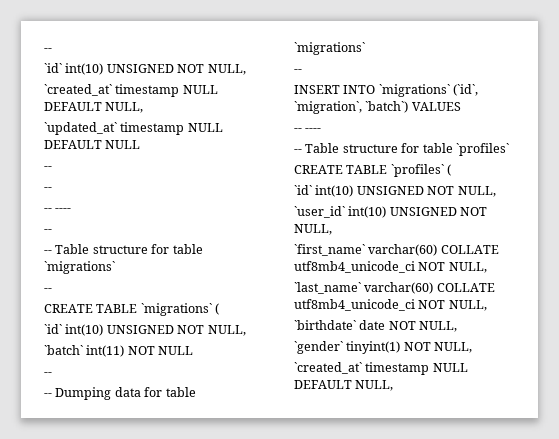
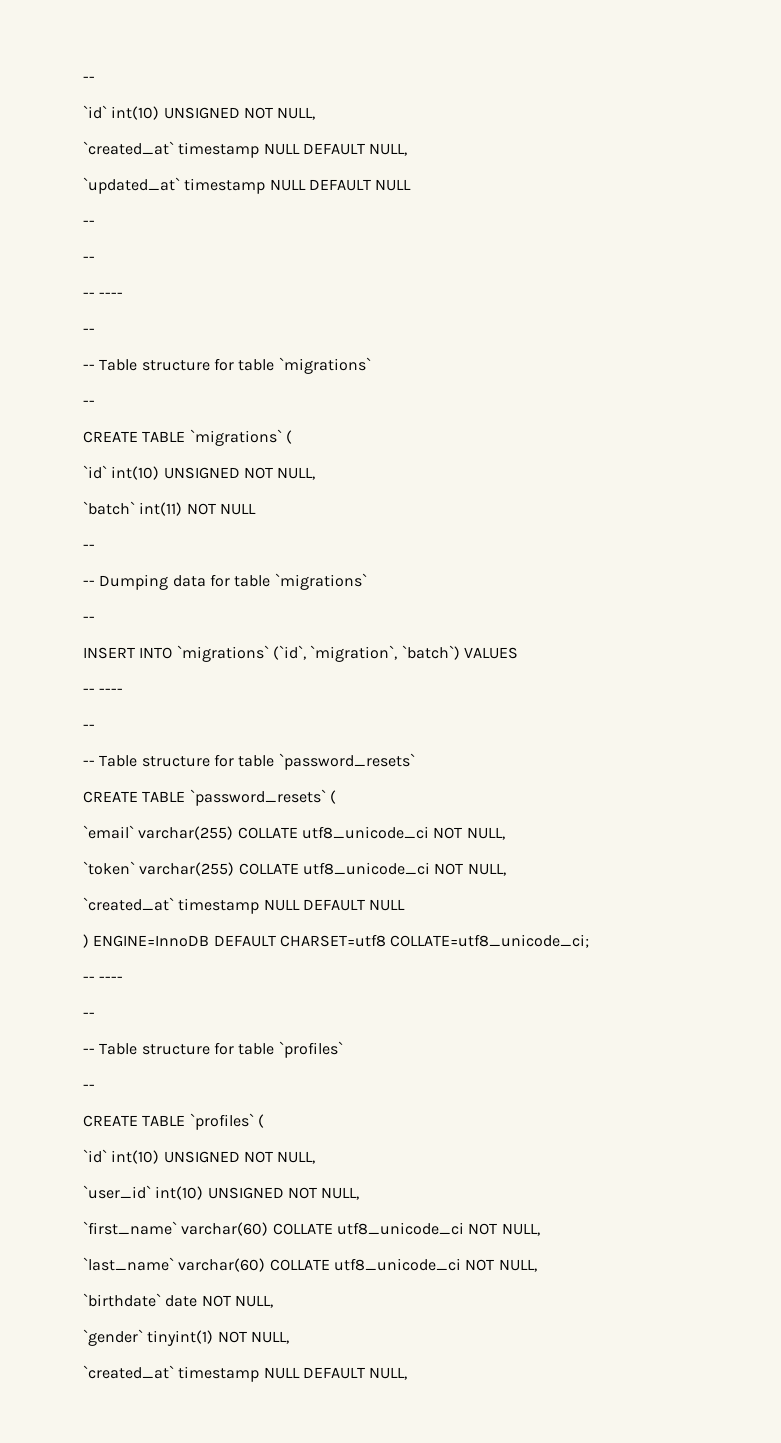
(302, 151) none -> [83,753,415,770] [83,789,336,806] [83,825,505,840] [83,861,506,876] [83,897,406,914] [83,934,590,948] [83,976,124,982] [83,1012,95,1018] [83,1048,95,1054] // -- Table structure for table `password_resets` // CREATE TABLE `password_resets` ( // `email` varchar(255) COLLATE utf8_unicode_ci NOT NULL, // `token` varchar(255) COLLATE utf8_unicode_ci NOT NULL, // `created_at` timestamp NULL DEFAULT NULL // ) ENGINE=InnoDB DEFAULT CHARSET=utf8 COLLATE=utf8_unicode_ci; // -- ---- // -- // --
(509, 149) none -> [83,1084,95,1090] // --
[294,261,415,273] utf8mb4_unicode_ci -> [336,1222,464,1235] utf8_unicode_ci
[294,299,415,311] utf8mb4_unicode_ci -> [333,1258,461,1271] utf8_unicode_ci

